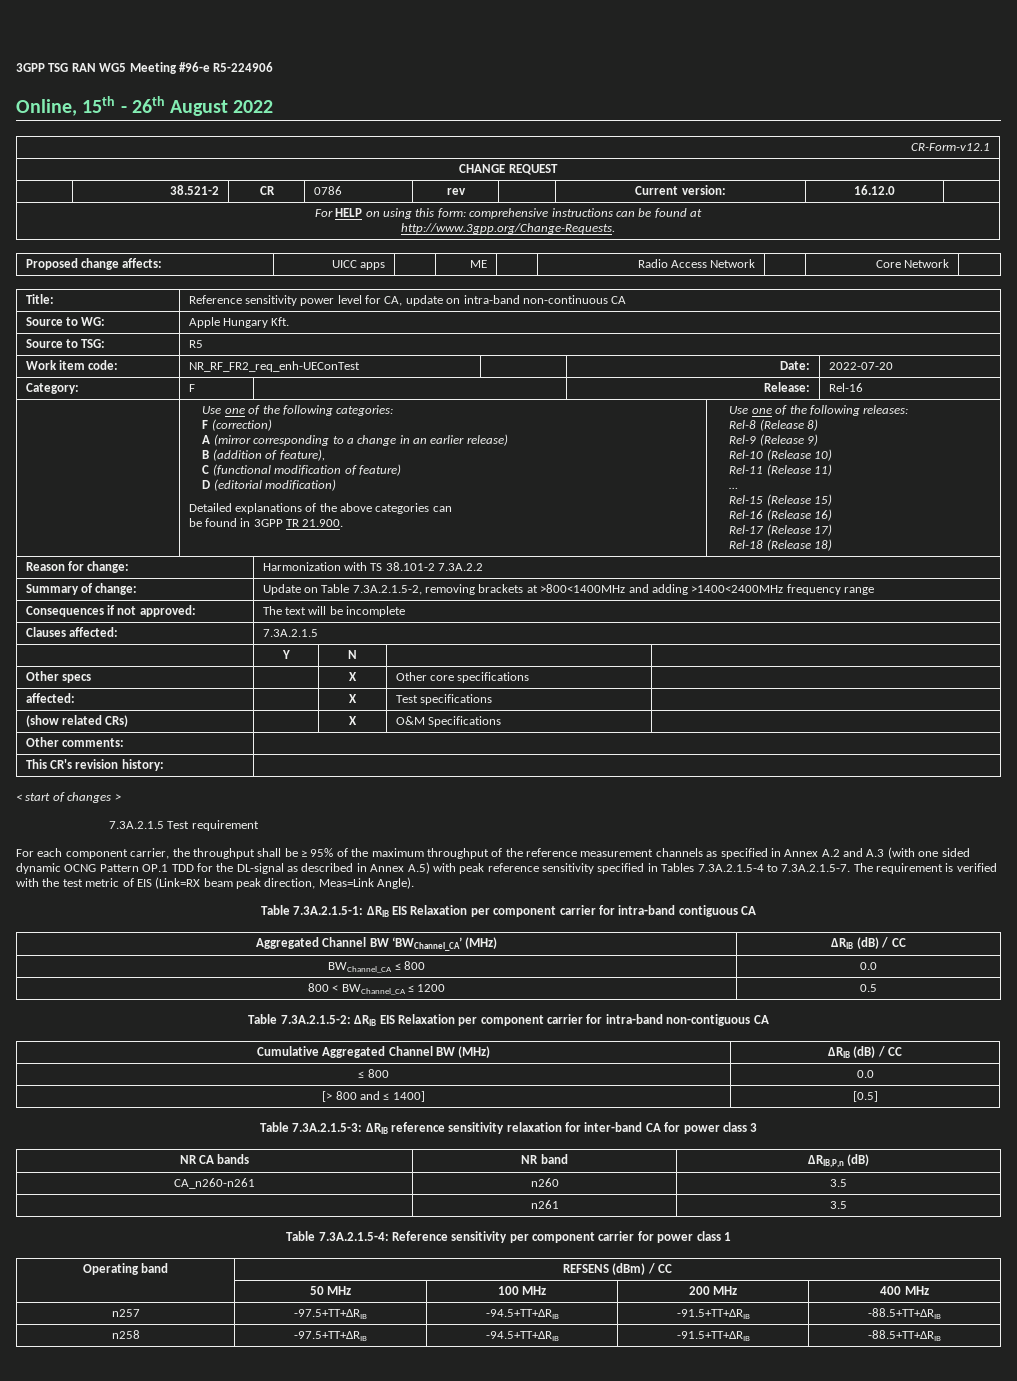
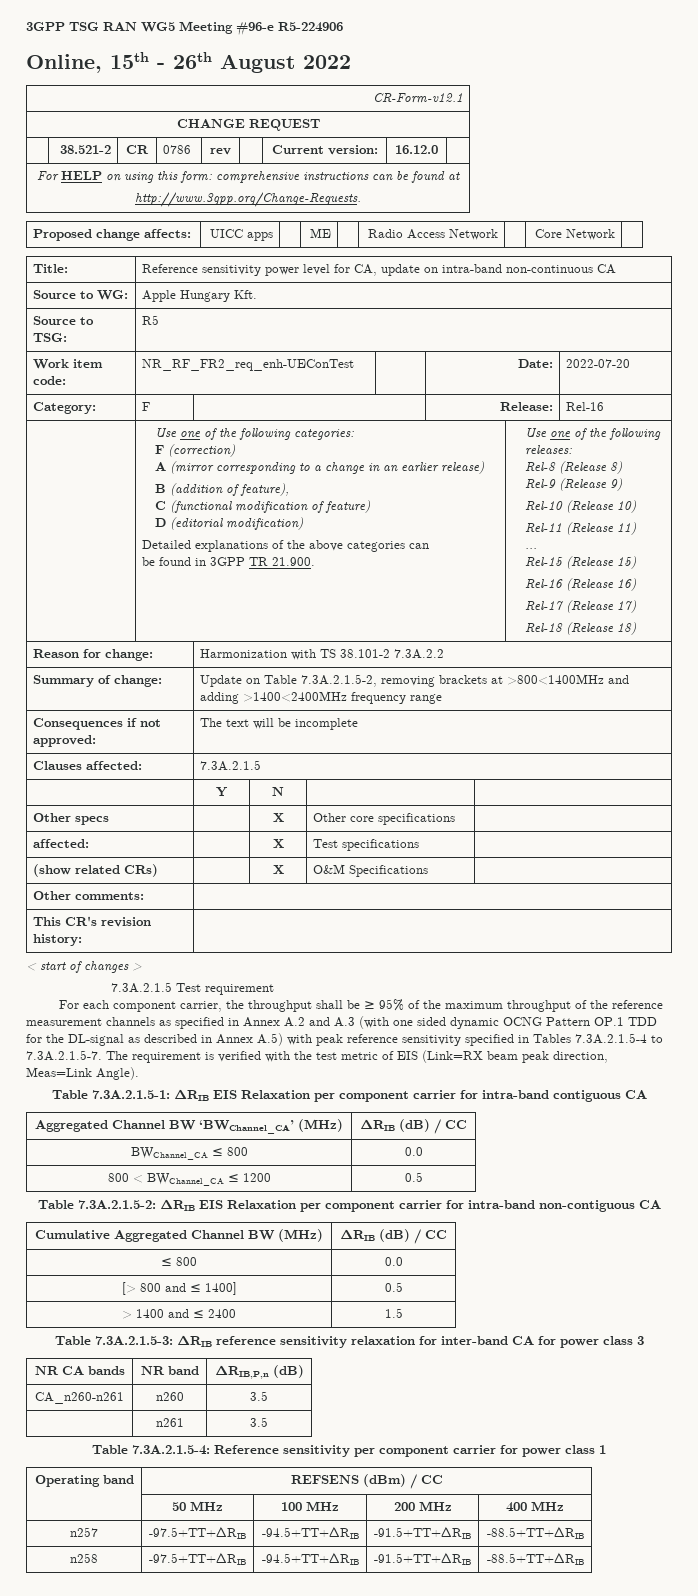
[852,1091,878,1102] [0.5] -> [384,1282,403,1292] [121,1309,236,1319] [384,1308,403,1318] 0.5 // > 1400 and ≤ 2400 | 1.5

